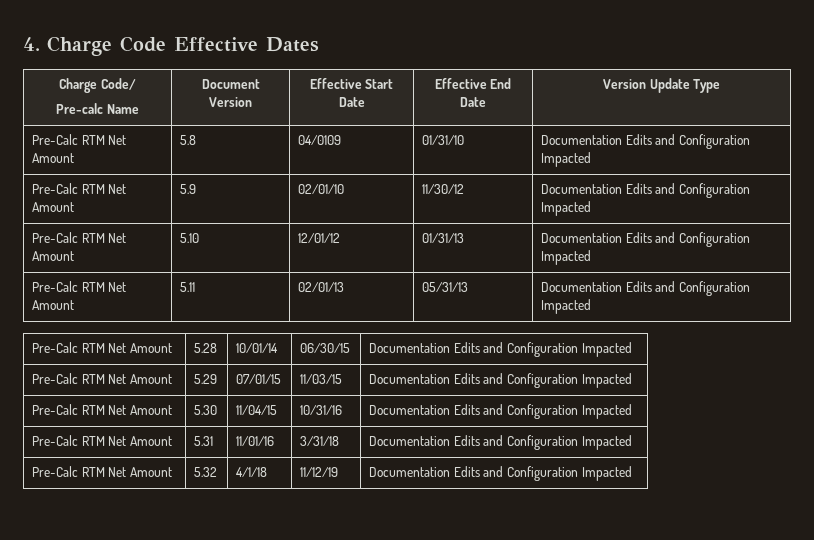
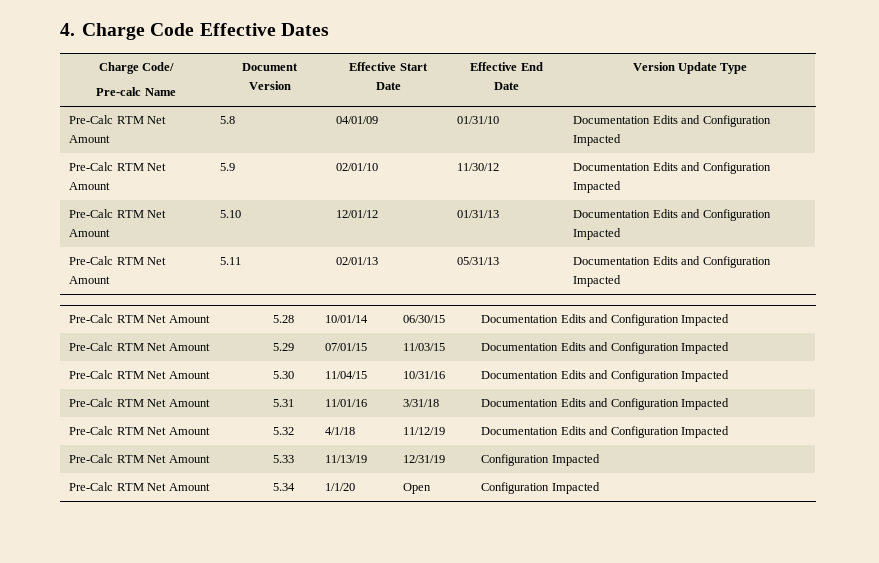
[298,135,342,145] 04/0109 -> [336,116,379,124] 04/01/09
(632, 473) none -> [69,454,210,463] [273,455,295,463] [325,455,368,463] [403,455,446,463] [481,454,600,466] [69,482,210,491] [273,483,296,491] [325,483,356,491] [403,483,432,494] [481,482,600,494] // Pre-Calc RTM Net Amount | 5.33 | 11/13/19 | 12/31/19 | Configuration Impacted // Pre-Calc RTM Net Amount | 5.34 | 1/1/20 | Open | Configuration Impacted

